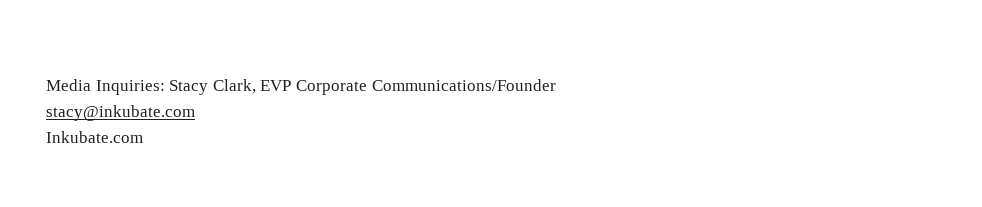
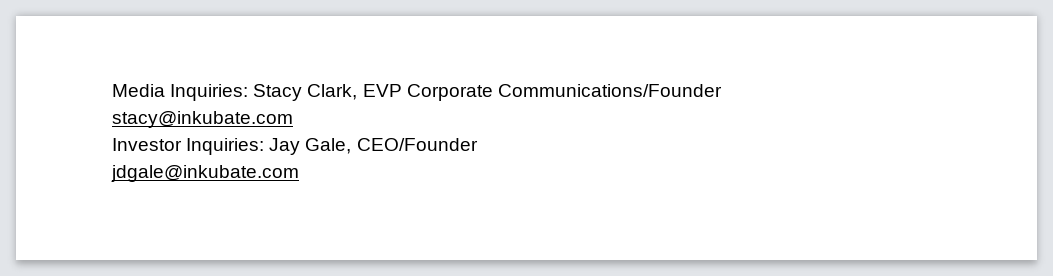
[46,131,143,143] Inkubate.com -> [112,138,478,155] [111,165,299,182] Investor Inquiries: Jay Gale, CEO/Founder // jdgale@inkubate.com

